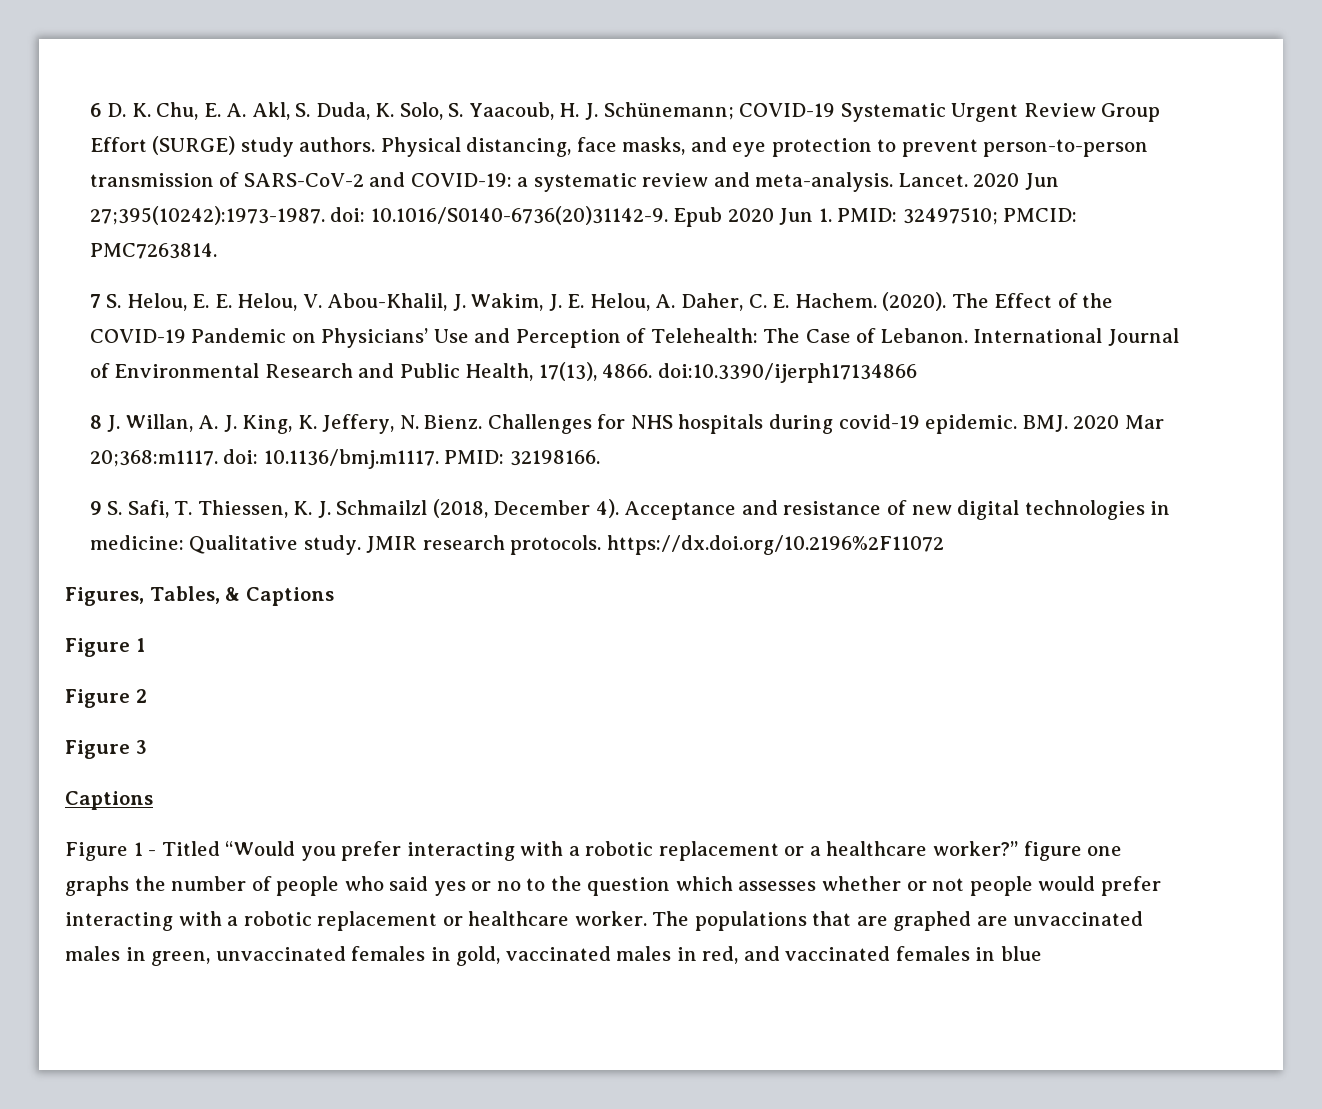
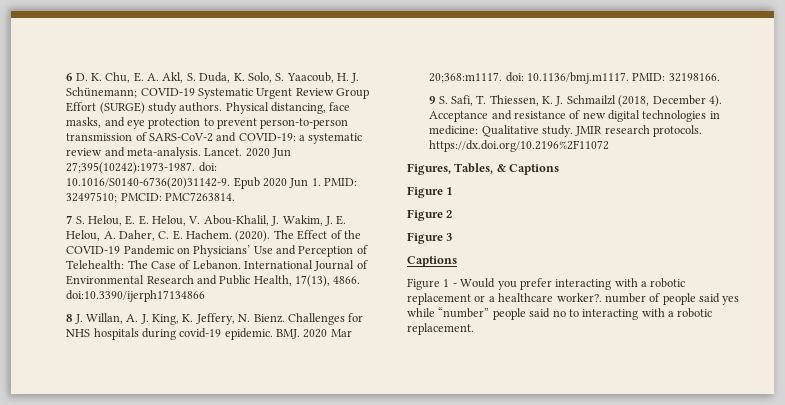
[161,841,296,856] Titled “Would -> [460,278,496,288] Would
[933,841,1123,861] [65,876,166,896] worker?” figure one graphs the -> [556,293,602,302] worker?.
[344,876,384,891] who -> (696, 299) none
[471,876,1161,896] [65,911,1144,931] [65,946,1043,966] or no to the question which assesses whether or not people would prefer interacting with a robotic replacement or healthcare worker. The populations that are graphed are unvaccinated males in green, unvaccinated females in gold, vaccinated males in red, and vaccinated females in blue -> [407,307,713,320] [407,323,474,335] while “number” people said no to interacting with a robotic replacement.

